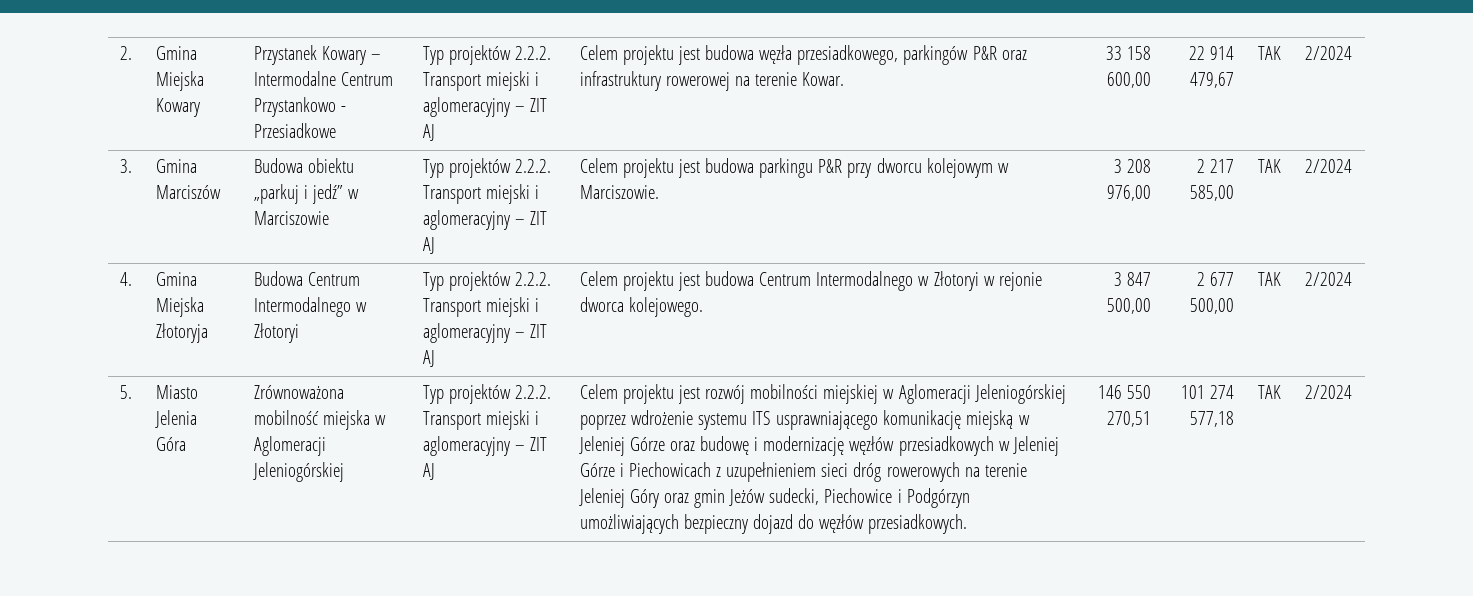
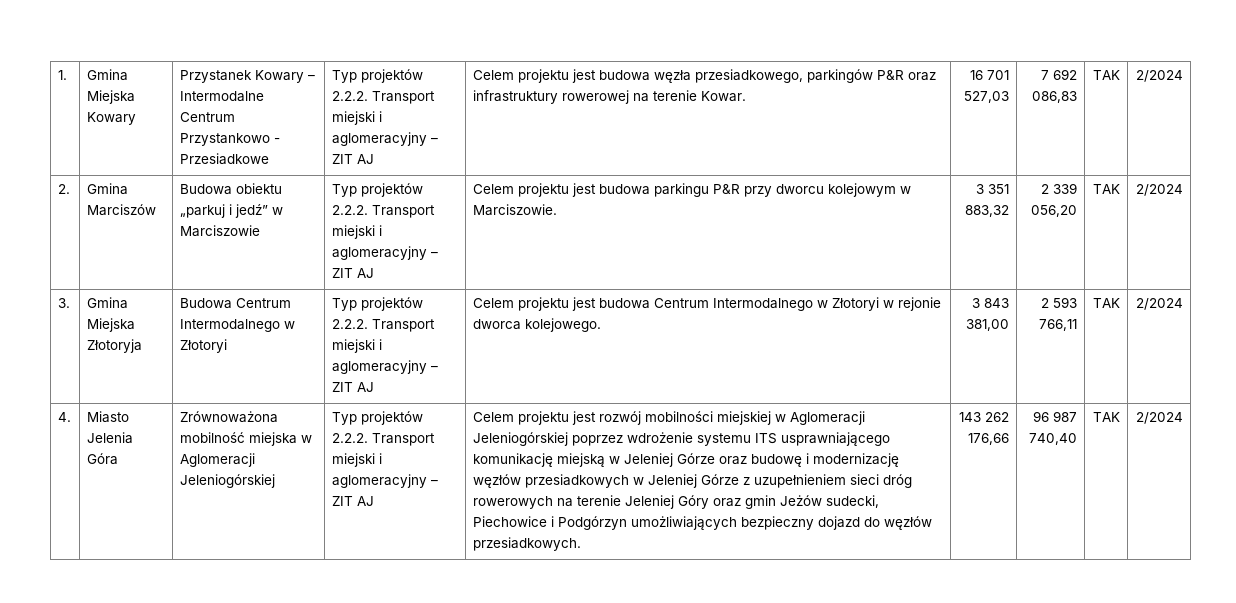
[119,46,132,60] 2. -> [57,70,67,80] 1.
[1106,46,1152,60] [1107,72,1152,88] [1189,46,1235,60] [1190,72,1235,88] [1257,46,1281,60] [1305,46,1352,60] [119,159,132,173] 33 158 600,00 | 22 914 479,67 | TAK | 2/2024 // 3. -> [970,70,1010,80] [964,91,1010,103] [1041,69,1078,80] [1032,91,1078,103] [1092,70,1120,80] [1135,70,1183,82] [57,184,70,194] 16 701 527,03 | 7 692 086,83 | TAK | 2/2024 // 2.
[1127,159,1152,173] [1107,185,1152,201] [1197,159,1235,173] [1190,185,1235,201] [1257,159,1281,173] [1305,159,1352,173] [119,272,132,286] 208 976,00 | 2 217 585,00 | TAK | 2/2024 // 4. -> [988,184,1010,194] [965,205,1010,217] [1041,183,1078,194] [1031,205,1078,217] [1092,184,1120,194] [1135,184,1183,196] [57,298,70,308] 351 883,32 | 2 339 056,20 | TAK | 2/2024 // 3.
[1127,272,1152,286] [1107,298,1152,314] [1197,272,1235,286] [1190,298,1235,314] [1257,272,1281,286] [1305,272,1352,286] [119,385,132,399] 847 500,00 | 2 677 500,00 | TAK | 2/2024 // 5. -> [984,298,1010,308] [966,319,1010,331] [1041,297,1078,308] [1039,319,1078,331] [1092,298,1120,308] [1135,298,1183,310] [57,412,71,422] 843 381,00 | 2 593 766,11 | TAK | 2/2024 // 4.
[619,462,711,477] i Piechowicach -> (739, 479) none
[1098,385,1152,399] [1107,411,1152,427] [1181,385,1235,399] [1190,411,1235,427] 146 550 270,51 | 101 274 577,18 -> [959,412,1010,422] [968,433,1010,445] [1033,411,1078,422] [1029,433,1078,445] 143 262 176,66 | 96 987 740,40

